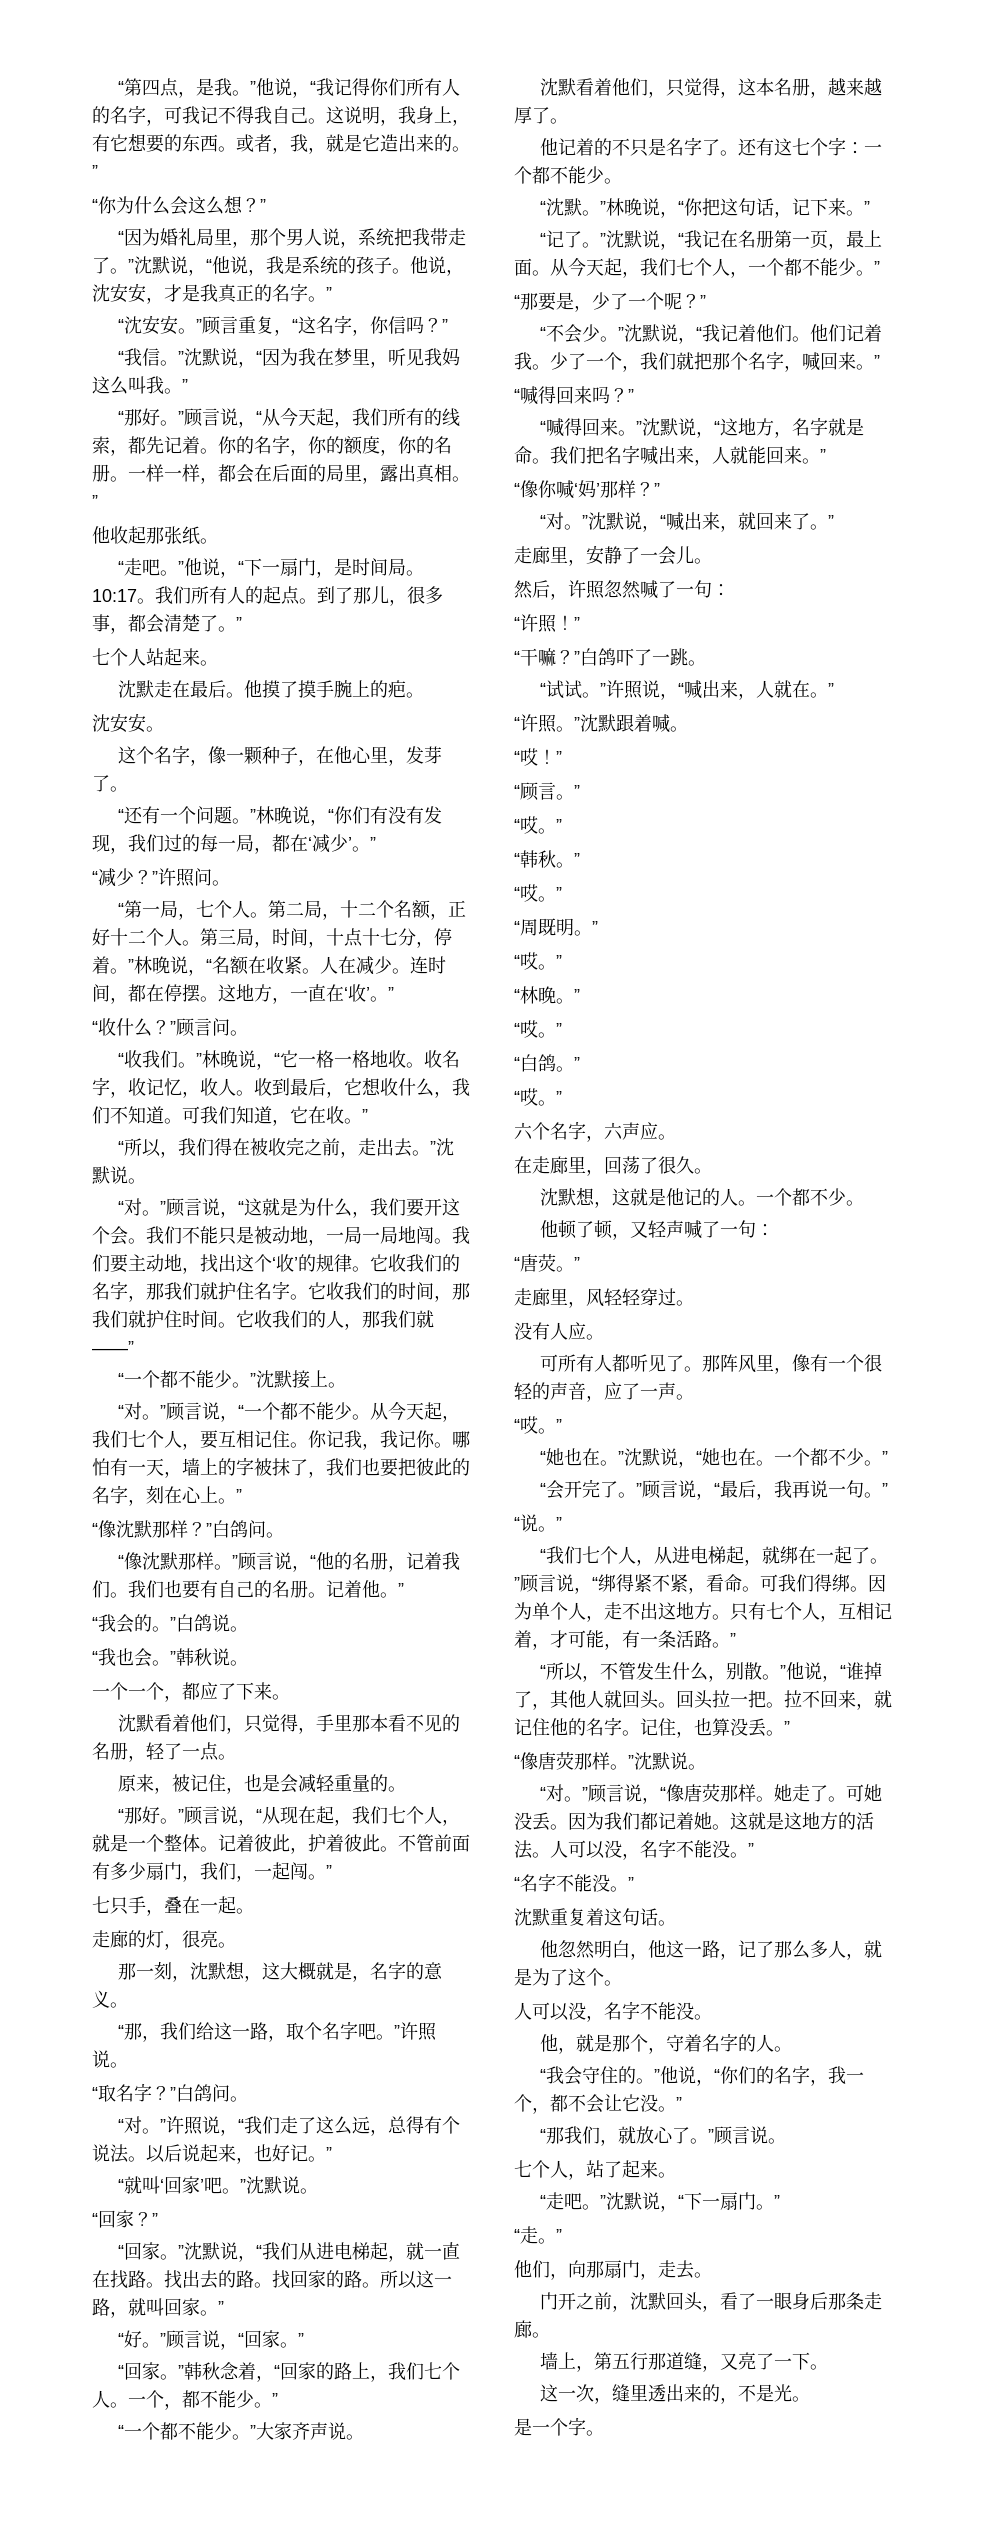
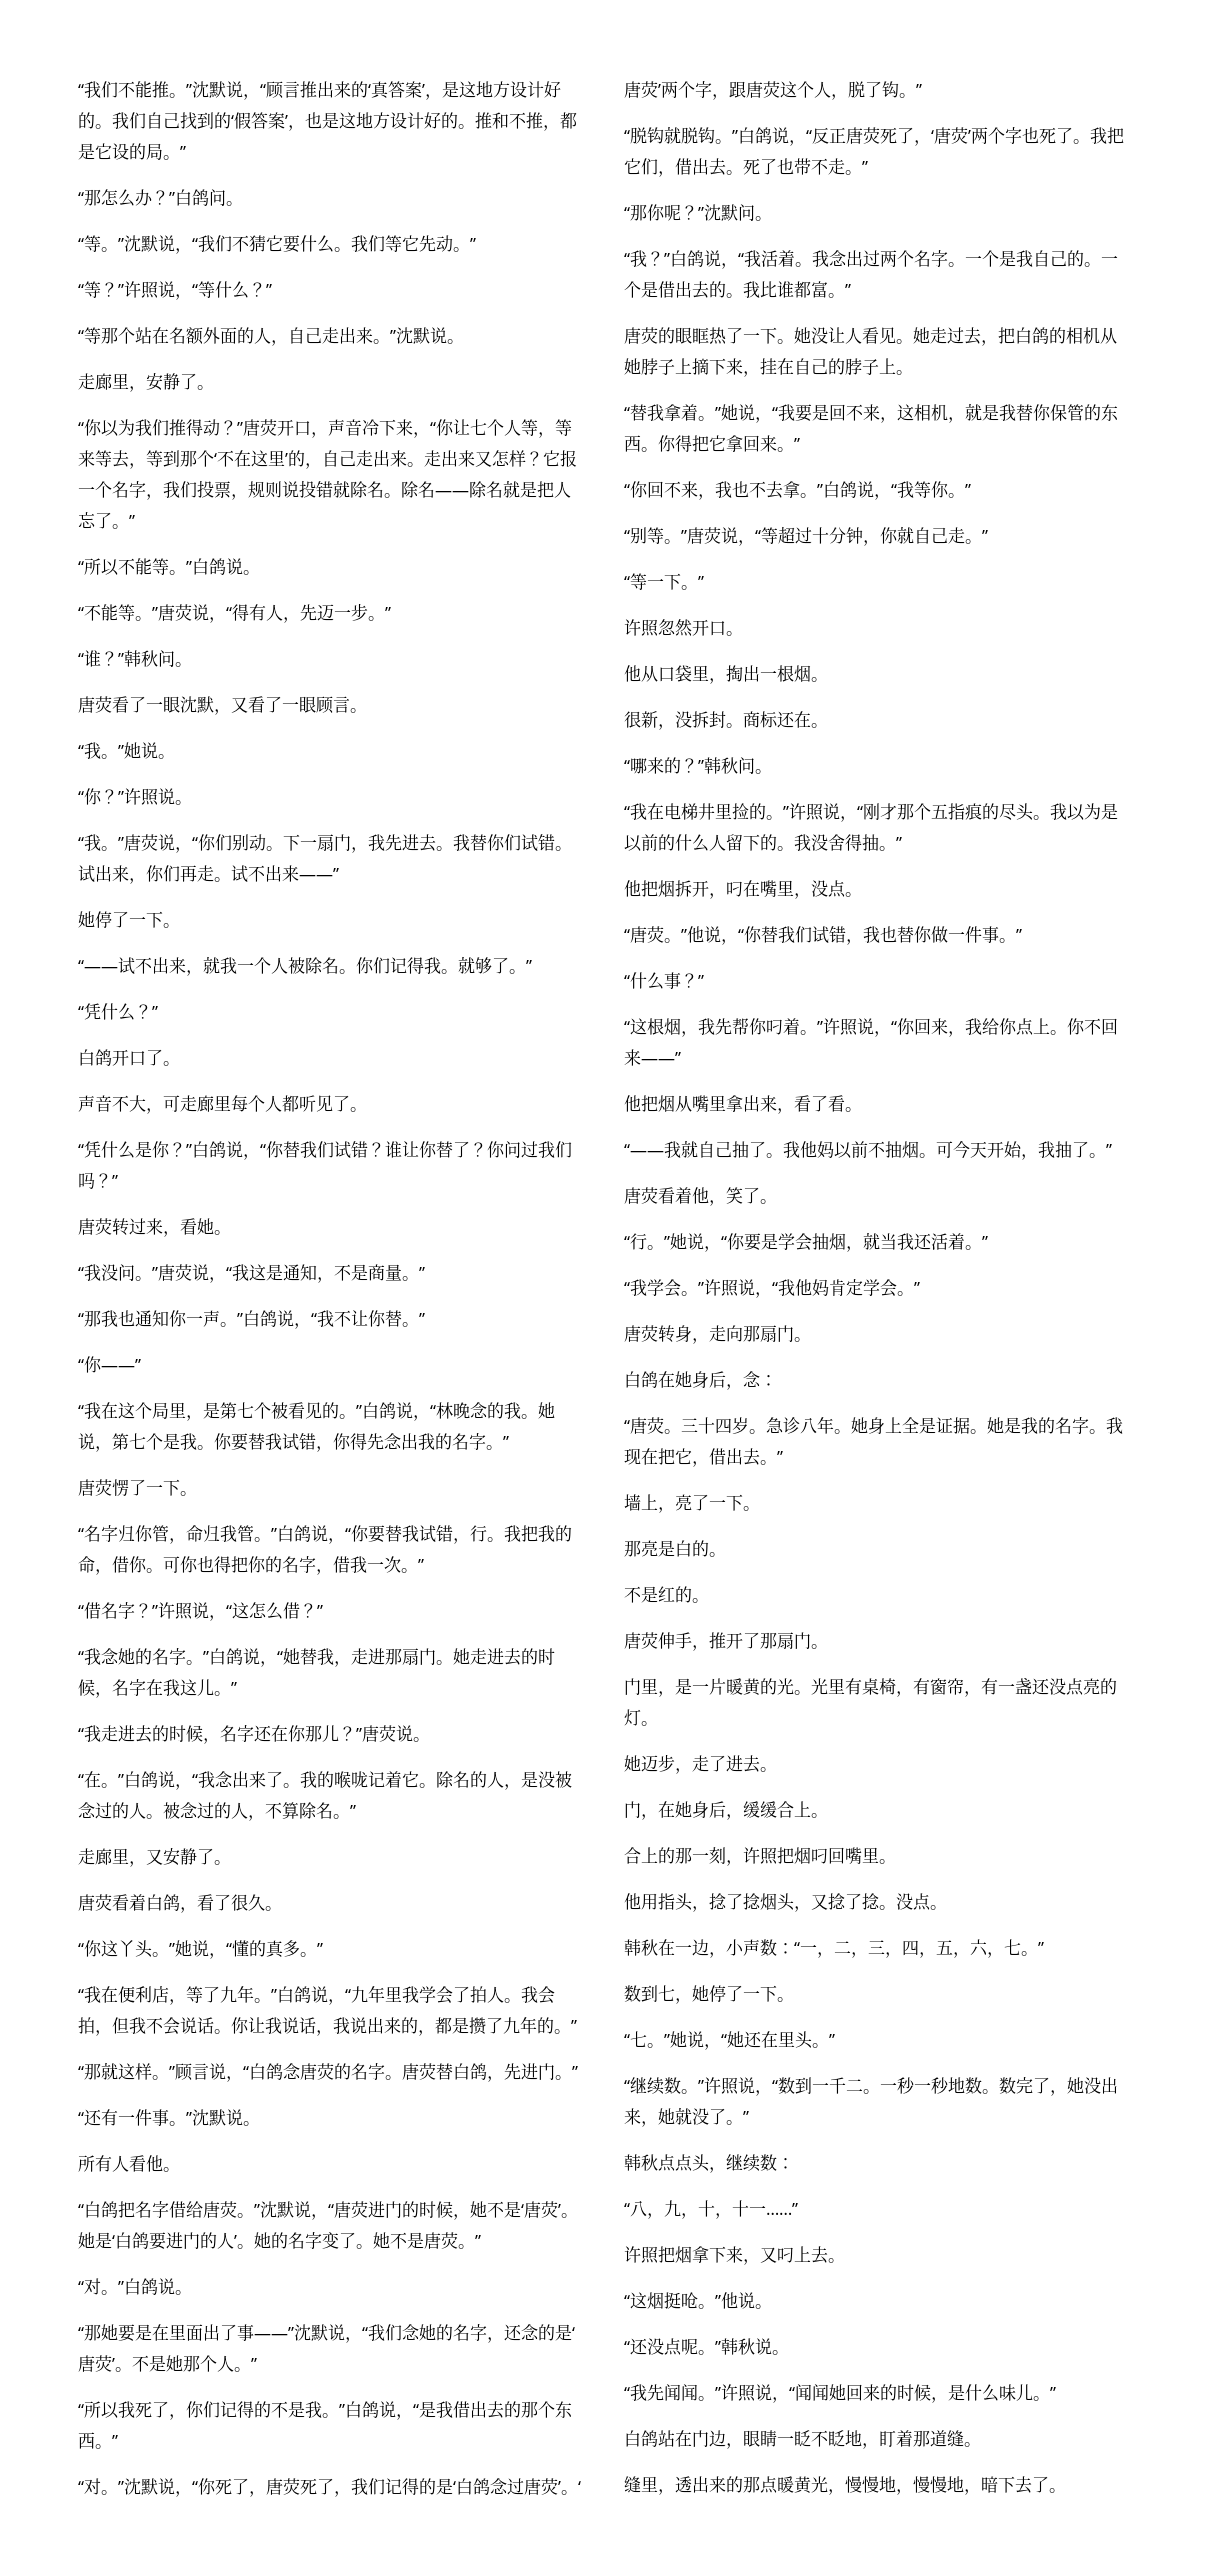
[117,78,460,98] [92,105,470,126] [92,133,470,154] [92,165,98,178] [92,195,266,215] [117,228,466,248] [92,256,464,276] [92,283,332,304] [117,315,448,336] [117,348,460,368] [92,376,188,395] [117,408,460,428] [92,435,452,456] [92,464,470,484] [92,495,98,508] [92,526,218,545] [117,558,424,578] [92,586,443,606] [92,614,242,634] [92,648,218,666] [117,680,424,698] [92,713,164,733] [117,745,442,766] [92,775,128,792] [117,806,442,826] [92,834,376,854] [92,868,230,887] [117,900,466,920] [92,928,452,948] [92,956,446,976] [92,984,394,1004] [92,1018,248,1037] [117,1050,460,1070] [92,1077,470,1098] [92,1106,368,1126] [117,1137,454,1158] [92,1166,146,1184] [117,1198,460,1218] [92,1226,470,1246] [92,1254,460,1274] [92,1281,470,1302] [92,1310,434,1330] [92,1341,134,1354] [117,1370,346,1389] [117,1402,460,1422] [92,1430,470,1450] [92,1457,470,1478] [92,1485,242,1506] [92,1520,284,1538] [117,1552,460,1572] [92,1580,404,1599] [92,1614,248,1633] [92,1648,248,1667] [92,1682,290,1702] [117,1714,460,1734] [92,1742,236,1762] [117,1774,406,1794] [117,1806,460,1826] [92,1834,470,1854] [92,1862,332,1882] [92,1896,254,1916] [92,1930,236,1950] [117,1961,443,1982] [92,1990,128,2008] [117,2021,437,2042] [92,2050,128,2068] [92,2083,248,2102] [117,2116,460,2136] [92,2144,332,2164] [117,2176,318,2194] [92,2210,158,2228] [117,2242,160,2260] “第四点，是我。”他说，“我记得你们所有人的名字，可我记不得我自己。这说明，我身上，有它想要的东西。或者，我，就是它造出来的。” // “你为什么会这么想？” // “因为婚礼局里，那个男人说，系统把我带走了。”沈默说，“他说，我是系统的孩子。他说，沈安安，才是我真正的名字。” // “沈安安。”顾言重复，“这名字，你信吗？” // “我信。”沈默说，“因为我在梦里，听见我妈这么叫我。” // “那好。”顾言说，“从今天起，我们所有的线索，都先记着。你的名字，你的额度，你的名册。一样一样，都会在后面的局里，露出真相。” // 他收起那张纸。 // “走吧。”他说，“下一扇门，是时间局。10:17。我们所有人的起点。到了那儿，很多事，都会清楚了。” // 七个人站起来。 // 沈默走在最后。他摸了摸手腕上的疤。 // 沈安安。 // 这个名字，像一颗种子，在他心里，发芽了。 // “还有一个问题。”林晚说，“你们有没有发现，我们过的每一局，都在‘减少’。” // “减少？”许照问。 // “第一局，七个人。第二局，十二个名额，正好十二个人。第三局，时间，十点十七分，停着。”林晚说，“名额在收紧。人在减少。连时间，都在停摆。这地方，一直在‘收’。” // “收什么？”顾言问。 // “收我们。”林晚说，“它一格一格地收。收名字，收记忆，收人。收到最后，它想收什么，我们不知道。可我们知道，它在收。” // “所以，我们得在被收完之前，走出去。”沈默说。 // “对。”顾言说，“这就是为什么，我们要开这个会。我们不能只是被动地，一局一局地闯。我们要主动地，找出这个‘收’的规律。它收我们的名字，那我们就护住名字。它收我们的时间，那我们就护住时间。它收我们的人，那我们就——” // “一个都不能少。”沈默接上。 // “对。”顾言说，“一个都不能少。从今天起，我们七个人，要互相记住。你记我，我记你。哪怕有一天，墙上的字被抹了，我们也要把彼此的名字，刻在心上。” // “像沈默那样？”白鸽问。 // “像沈默那样。”顾言说，“他的名册，记着我们。我们也要有自己的名册。记着他。” // “我会的。”白鸽说。 // “我也会。”韩秋说。 // 一个一个，都应了下来。 // 沈默看着他们，只觉得，手里那本看不见的名册，轻了一点。 // 原来，被记住，也是会减轻重量的。 // “那好。”顾言说，“从现在起，我们七个人，就是一个整体。记着彼此，护着彼此。不管前面有多少扇门，我们，一起闯。” // 七只手，叠在一起。 // 走廊的灯，很亮。 // 那一刻，沈默想，这大概就是，名字的意义。 // “那，我们给这一路，取个名字吧。”许照说。 // “取名字？”白鸽问。 // “对。”许照说，“我们走了这么远，总得有个说法。以后说起来，也好记。” // “就叫‘回家’吧。”沈默说。 // “回家？” // “回家 -> [78,81,561,100] [78,112,577,131] [78,143,186,160] [78,189,243,207] [78,235,101,252] “我们不能推。”沈默说，“顾言推出来的‘真答案’，是这地方设计好的。我们自己找到的‘假答案’，也是这地方设计好的。推和不推，都是它设的局。” // “那怎么办？”白鸽问。 // “等
[297,2242,460,2262] [92,2270,452,2289] [92,2298,224,2318] [117,2330,304,2350] [117,2362,460,2382] [92,2390,278,2410] [117,2422,364,2440] [539,78,882,98] [514,106,568,124] [539,137,882,157] [514,166,622,184] [539,198,870,218] [539,230,882,250] [514,258,880,278] [514,292,706,312] [539,324,882,344] [514,351,880,372] [514,386,634,405] [539,417,864,438] [514,445,826,466] [514,480,654,499] 从进电梯起，就一直在找路。找出去的路。找回家的路。所以这一路，就叫回家。” // “好。”顾言说，“回家。” // “回家。”韩秋念着，“回家的路上，我们七个人。一个，都不能少。” // “一个都不能少。”大家齐声说。 // 沈默看着他们，只觉得，这本名册，越来越厚了。 // 他记着的不只是名字了。还有这七个字：一个都不能少。 // “沈默。”林晚说，“你把这句话，记下来。” // “记了。”沈默说，“我记在名册第一页，最上面。从今天起，我们七个人，一个都不能少。” // “那要是，少了一个呢？” // “不会少。”沈默说，“我记着他们。他们记着我。少了一个，我们就把那个名字，喊回来。” // “喊得回来吗？” // “喊得回来。”沈默说，“这地方，名字就是命。我们把名字喊出来，人就能回来。” // “像你喊‘妈’那样？ -> [232,235,476,253] [78,281,272,300] [78,327,464,346] [78,373,214,392] [78,419,572,438] [78,450,577,469] [78,480,571,500] [78,512,135,529] [78,558,260,576] [78,603,391,623] [78,650,192,667] [78,696,367,715] [78,742,175,759] [78,788,192,806] [78,834,572,853] [78,865,339,884] [78,911,180,928] [78,956,532,976] [78,1003,158,1021] [78,1049,180,1066] [78,1095,367,1114] [78,1141,572,1160] [78,1172,118,1189] [78,1218,231,1237] [78,1264,425,1283] [78,1310,425,1329] [78,1356,141,1373] [78,1402,555,1421] [78,1433,509,1452] [78,1479,197,1496] [78,1525,572,1544] [78,1556,424,1575] [78,1602,323,1621] [78,1648,555,1667] [78,1679,237,1698] [78,1725,430,1744] [78,1771,572,1790] [78,1802,356,1821] [78,1848,231,1867] [78,1894,282,1913] [78,1940,323,1959] [78,1985,555,2005] [78,2016,577,2036] [78,2062,578,2082] [78,2109,260,2126] [78,2155,180,2172] [78,2201,578,2220] [78,2232,481,2250] [78,2278,192,2295] [78,2324,575,2343] [78,2355,257,2372] [78,2401,572,2420] [78,2432,112,2449] 不猜它要什么。我们等它先动。” // “等？”许照说，“等什么？” // “等那个站在名额外面的人，自己走出来。”沈默说。 // 走廊里，安静了。 // “你以为我们推得动？”唐荧开口，声音冷下来，“你让七个人等，等来等去，等到那个‘不在这里’的，自己走出来。走出来又怎样？它报一个名字，我们投票，规则说投错就除名。除名——除名就是把人忘了。” // “所以不能等。”白鸽说。 // “不能等。”唐荧说，“得有人，先迈一步。” // “谁？”韩秋问。 // 唐荧看了一眼沈默，又看了一眼顾言。 // “我。”她说。 // “你？”许照说。 // “我。”唐荧说，“你们别动。下一扇门，我先进去。我替你们试错。试出来，你们再走。试不出来——” // 她停了一下。 // “——试不出来，就我一个人被除名。你们记得我。就够了。” // “凭什么？” // 白鸽开口了。 // 声音不大，可走廊里每个人都听见了。 // “凭什么是你？”白鸽说，“你替我们试错？谁让你替了？你问过我们吗？” // 唐荧转过来，看她。 // “我没问。”唐荧说，“我这是通知，不是商量。” // “那我也通知你一声。”白鸽说，“我不让你替。” // “你——” // “我在这个局里，是第七个被看见的。”白鸽说，“林晚念的我。她说，第七个是我。你要替我试错，你得先念出我的名字。” // 唐荧愣了一下。 // “名字归你管，命归我管。”白鸽说，“你要替我试错，行。我把我的命，借你。可你也得把你的名字，借我一次。” // “借名字？”许照说，“这怎么借？” // “我念她的名字。”白鸽说，“她替我，走进那扇门。她走进去的时候，名字在我这儿。” // “我走进去的时候，名字还在你那儿？”唐荧说。 // “在。”白鸽说，“我念出来了。我的喉咙记着它。除名的人，是没被念过的人。被念过的人，不算除名。” // 走廊里，又安静了。 // 唐荧看着白鸽，看了很久。 // “你这丫头。”她说，“懂的真多。” // “我在便利店，等了九年。”白鸽说，“九年里我学会了拍人。我会拍，但我不会说话。你让我说话，我说出来的，都是攒了九年的。” // “那就这样。”顾言说，“白鸽念唐荧的名字。唐荧替白鸽，先进门。” // “还有一件事。”沈默说。 // 所有人看他。 // “白鸽把名字借给唐荧。”沈默说，“唐荧进门的时候，她不是‘唐荧’。她是‘白鸽要进门的人’。她的名字变了。她不是唐荧。” // “对。”白鸽说。 // “那她要是在里面出了事——”沈默说，“我们念她的名字，还念的是‘唐荧’。不是她那个人。” // “所以我死了，你们记得的不是我。”白鸽说，“是我借出去的那个东西。
[665,512,834,532] [514,545,712,566] [514,580,730,600] [514,614,580,633] [514,648,706,666] [539,680,834,700] [514,714,688,733] [514,748,562,766] [514,782,580,801] [514,816,562,834] [514,850,580,868] [514,884,562,902] [514,918,598,936] [514,952,562,970] [514,986,580,1004] [514,1020,562,1038] [514,1054,580,1072] [514,1088,562,1106] [514,1121,676,1142] [514,1156,712,1176] [539,1187,864,1208] [539,1220,774,1240] [514,1254,580,1272] [514,1288,694,1308] [514,1322,604,1340] [539,1354,882,1374] [514,1382,694,1402] [514,1416,562,1434] [539,1448,888,1468] [539,1479,888,1500] [514,1514,562,1532] [539,1546,888,1566] [514,1574,886,1594] [514,1602,892,1622] [514,1630,736,1650] [539,1662,882,1682] [514,1690,892,1710] [514,1717,790,1738] [514,1752,706,1770] [539,1784,882,1804] [514,1812,874,1831] [514,1839,754,1860] [514,1873,634,1892] [514,1908,676,1926] [539,1940,882,1960] [514,1968,622,1986] [514,2001,712,2022] [539,2033,792,2054] [539,2065,864,2086] [514,2094,682,2114] [539,2126,786,2146] [514,2160,676,2180] [539,2192,780,2212] [514,2226,562,2244] [514,2260,712,2280] [539,2292,882,2312] [514,2320,550,2338] [539,2352,828,2372] [539,2384,810,2404] [514,2417,586,2436] 喊出来，就回来了。” // 走廊里，安静了一会儿。 // 然后，许照忽然喊了一句： // “许照！” // “干嘛？”白鸽吓了一跳。 // “试试。”许照说，“喊出来，人就在。” // “许照。”沈默跟着喊。 // “哎！” // “顾言。” // “哎。” // “韩秋。” // “哎。” // “周既明。” // “哎。” // “林晚。” // “哎。” // “白鸽。” // “哎。” // 六个名字，六声应。 // 在走廊里，回荡了很久。 // 沈默想，这就是他记的人。一个都不少。 // 他顿了顿，又轻声喊了一句： // “唐荧。” // 走廊里，风轻轻穿过。 // 没有人应。 // 可所有人都听见了。那阵风里，像有一个很轻的声音，应了一声。 // “哎。” // “她也在。”沈默说，“她也在。一个都不少。” // “会开完了。”顾言说，“最后，我再说一句。” // “说。” // “我们七个人，从进电梯起，就绑在一起了。”顾言说，“绑得紧不紧，看命。可我们得绑。因为单个人，走不出这地方。只有七个人，互相记着，才可能，有一条活路。” // “所以，不管发生什么，别散。”他说，“谁掉了，其他人就回头。回头拉一把。拉不回来，就记住他的名字。记住，也算没丢。” // “像唐荧那样。”沈默说。 // “对。”顾言说，“像唐荧那样。她走了。可她没丢。因为我们都记着她。这就是这地方的活法。人可以没，名字不能没。” // “名字不能没。” // 沈默重复着这句话。 // 他忽然明白，他这一路，记了那么多人，就是为了这个。 // 人可以没，名字不能没。 // 他，就是那个，守着名字的人。 // “我会守住的。”他说，“你们的名字，我一个，都不会让它没。” // “那我们，就放心了。”顾言说。 // 七个人，站了起来。 // “走吧。”沈默说，“下一扇门。” // “走。” // 他们，向那扇门，走去。 // 门开之前，沈默回头，看了一眼身后那条走廊。 // 墙上，第五行那道缝，又亮了一下。 // 这一次，缝里透出来的，不是光。 // 是一个字 -> [198,2478,581,2497] [624,81,922,100] [624,126,1124,146] [624,158,868,177] [624,204,772,221] [624,250,1118,269] [624,281,851,299] [624,327,1117,346] [624,358,913,377] [624,403,1118,423] [624,435,800,452] [624,481,971,500] [624,526,988,546] [624,573,704,590] [624,619,743,637] [624,665,828,684] [624,711,828,730] [624,757,772,774] [624,803,1118,822] [624,834,902,852] [624,880,862,899] [624,926,1022,945] [624,972,704,990] [624,1018,1118,1037] [624,1049,681,1066] [624,1095,862,1114] [624,1140,1112,1160] [624,1187,777,1206] [624,1232,988,1252] [624,1279,920,1298] [624,1325,811,1344] [624,1371,777,1390] [624,1416,1123,1434] [624,1448,783,1467] [624,1494,760,1513] [624,1540,726,1557] [624,1586,709,1603] [624,1632,828,1651] [624,1678,1117,1697] [624,1709,658,1726] [624,1754,777,1774] [624,1801,828,1820] [624,1847,896,1866] [624,1893,947,1912] [624,1939,1044,1958] [624,1985,794,2004] [624,2031,835,2050] [624,2077,1118,2096] [624,2107,749,2127] [624,2154,794,2173] [624,2200,798,2219] [624,2246,845,2265] [624,2292,772,2309] [624,2338,789,2356] [624,2384,1056,2403] [624,2430,981,2449] [624,2476,1049,2495] 你死了，唐荧死了，我们记得的是‘白鸽念过唐荧’。‘唐荧’两个字，跟唐荧这个人，脱了钩。” // “脱钩就脱钩。”白鸽说，“反正唐荧死了，‘唐荧’两个字也死了。我把它们，借出去。死了也带不走。” // “那你呢？”沈默问。 // “我？”白鸽说，“我活着。我念出过两个名字。一个是我自己的。一个是借出去的。我比谁都富。” // 唐荧的眼眶热了一下。她没让人看见。她走过去，把白鸽的相机从她脖子上摘下来，挂在自己的脖子上。 // “替我拿着。”她说，“我要是回不来，这相机，就是我替你保管的东西。你得把它拿回来。” // “你回不来，我也不去拿。”白鸽说，“我等你。” // “别等。”唐荧说，“等超过十分钟，你就自己走。” // “等一下。” // 许照忽然开口。 // 他从口袋里，掏出一根烟。 // 很新，没拆封。商标还在。 // “哪来的？”韩秋问。 // “我在电梯井里捡的。”许照说，“刚才那个五指痕的尽头。我以为是以前的什么人留下的。我没舍得抽。” // 他把烟拆开，叼在嘴里，没点。 // “唐荧。”他说，“你替我们试错，我也替你做一件事。” // “什么事？” // “这根烟，我先帮你叼着。”许照说，“你回来，我给你点上。你不回来——” // 他把烟从嘴里拿出来，看了看。 // “——我就自己抽了。我他妈以前不抽烟。可今天开始，我抽了。” // 唐荧看着他，笑了。 // “行。”她说，“你要是学会抽烟，就当我还活着。” // “我学会。”许照说，“我他妈肯定学会。” // 唐荧转身，走向那扇门。 // 白鸽在她身后，念： // “唐荧。三十四岁。急诊八年。她身上全是证据。她是我的名字。我现在把它，借出去。” // 墙上，亮了一下。 // 那亮是白的。 // 不是红的。 // 唐荧伸手，推开了那扇门。 // 门里，是一片暖黄的光。光里有桌椅，有窗帘，有一盏还没点亮的灯。 // 她迈步，走了进去。 // 门，在她身后，缓缓合上。 // 合上的那一刻，许照把烟叼回嘴里。 // 他用指头，捻了捻烟头，又捻了捻。没点。 // 韩秋在一边，小声数：“一，二，三，四，五，六，七。” // 数到七，她停了一下。 // “七。”她说，“她还在里头。” // “继续数。”许照说，“数到一千二。一秒一秒地数。数完了，她没出来，她就没了。” // 韩秋点点头，继续数： // “八，九，十，十一……” // 许照把烟拿下来，又叼上去。 // “这烟挺呛。”他说。 // “还没点呢。”韩秋说。 // “我先闻闻。”许照说，“闻闻她回来的时候，是什么味儿。” // 白鸽站在门边，眼睛一眨不眨地，盯着那道缝。 // 缝里，透出来的那点暖黄光，慢慢地，慢慢地，暗下去了

